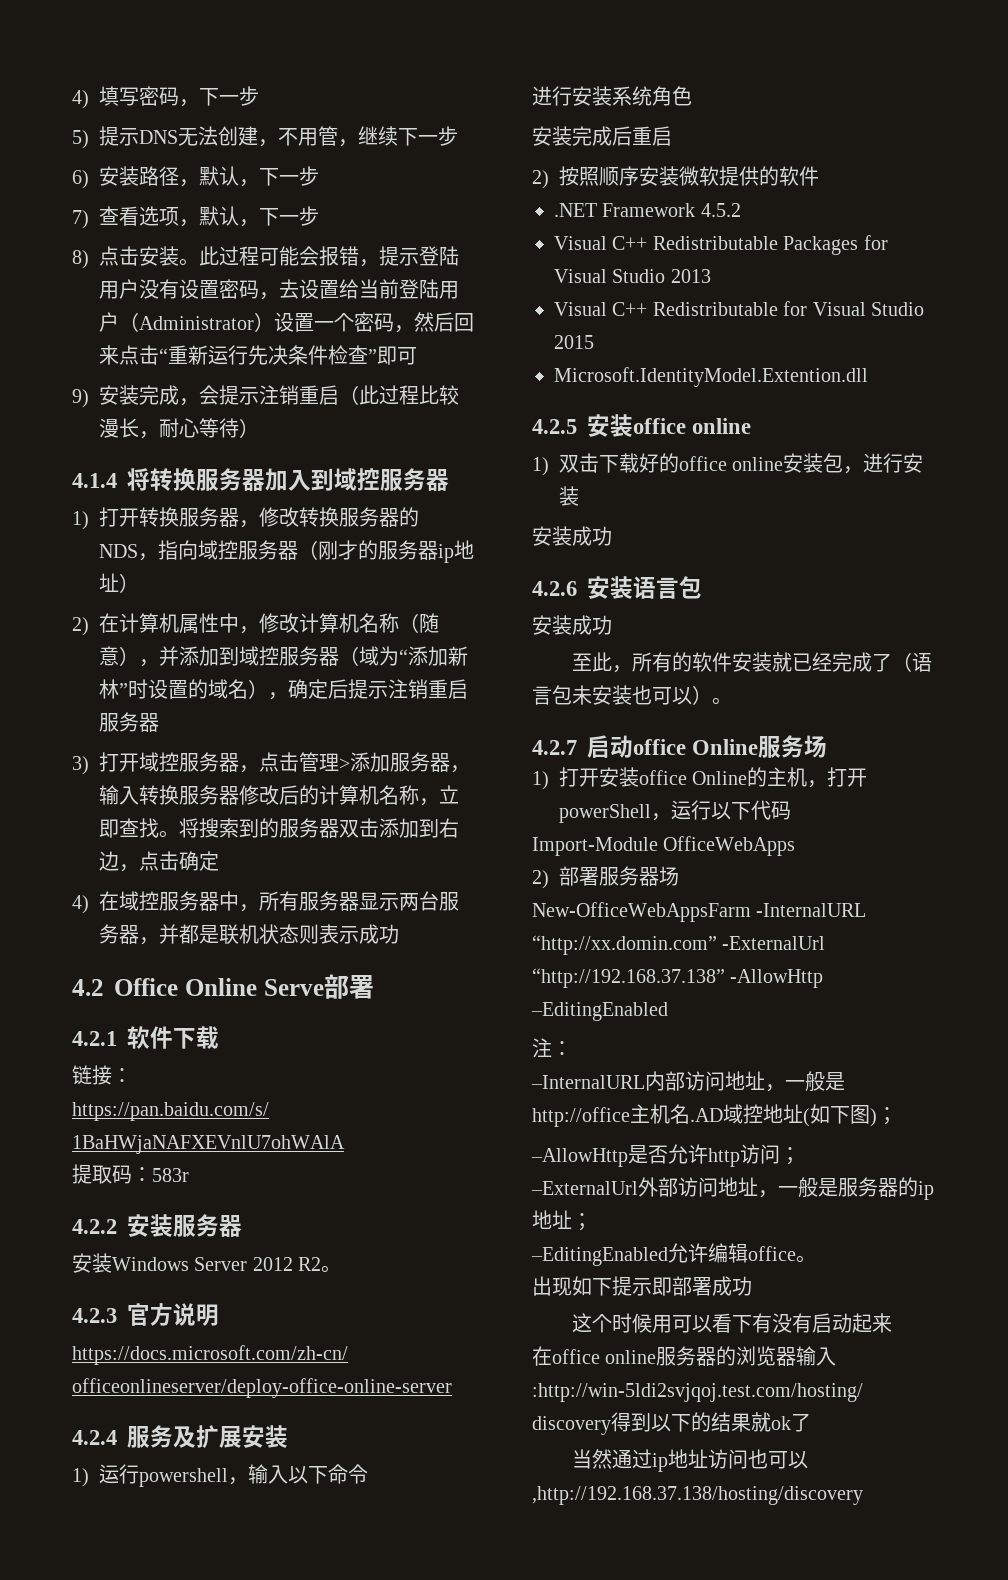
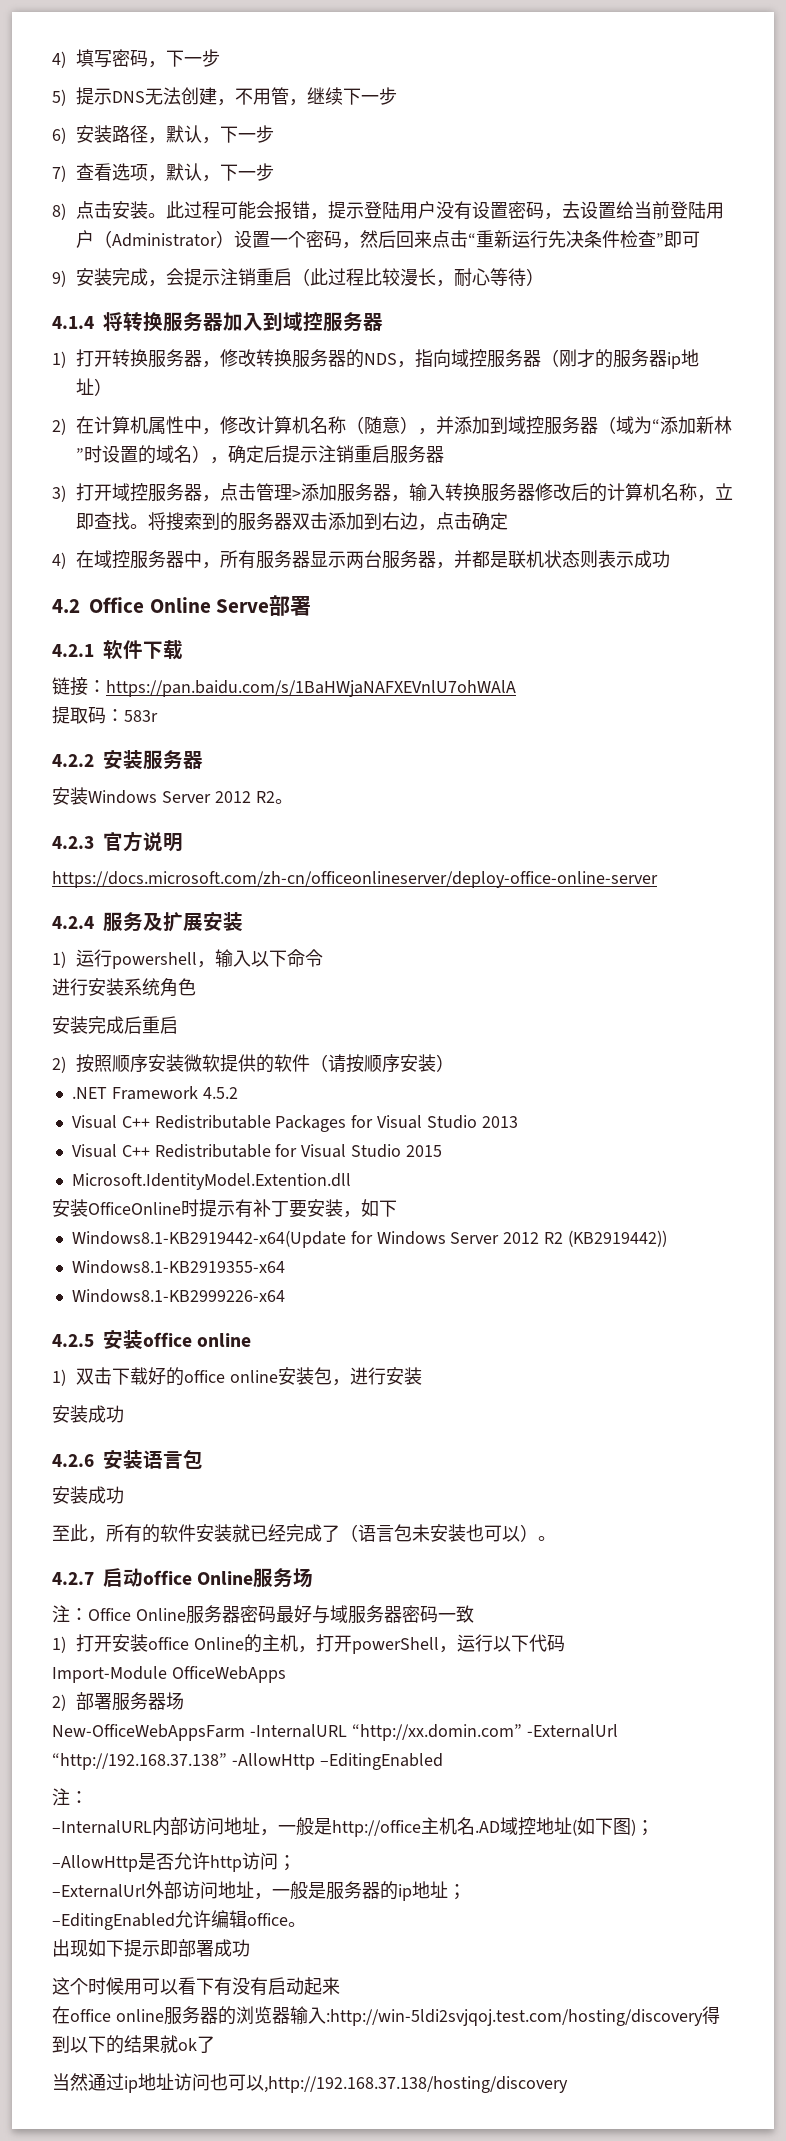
(819, 176) none -> [310,1054,455,1073] （请按顺序安装）
(868, 377) none -> [52,1199,397,1218] [71,1230,667,1248] [71,1260,285,1274] [71,1289,285,1303] // 安装OfficeOnline时提示有补丁要安装，如下 // Windows8.1-KB2919442-x64(Update for Windows Server 2012 R2 (KB2919442)) // Windows8.1-KB2919355-x64 // Windows8.1-KB2999226-x64
(828, 746) none -> [52,1605,474,1624] // 注：Office Online服务器密码最好与域服务器密码一致

